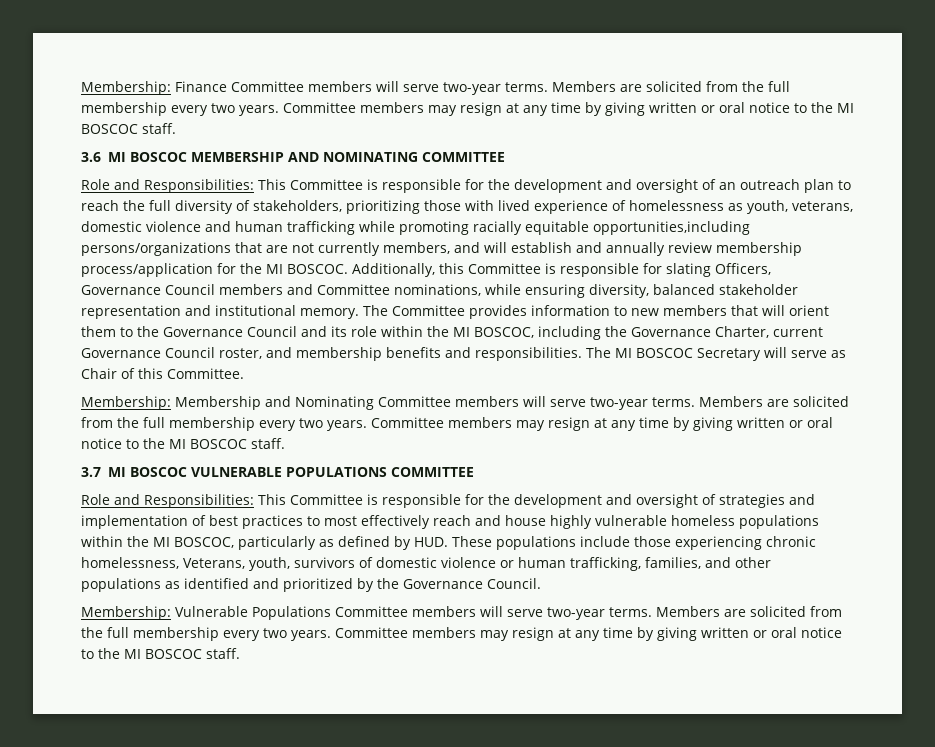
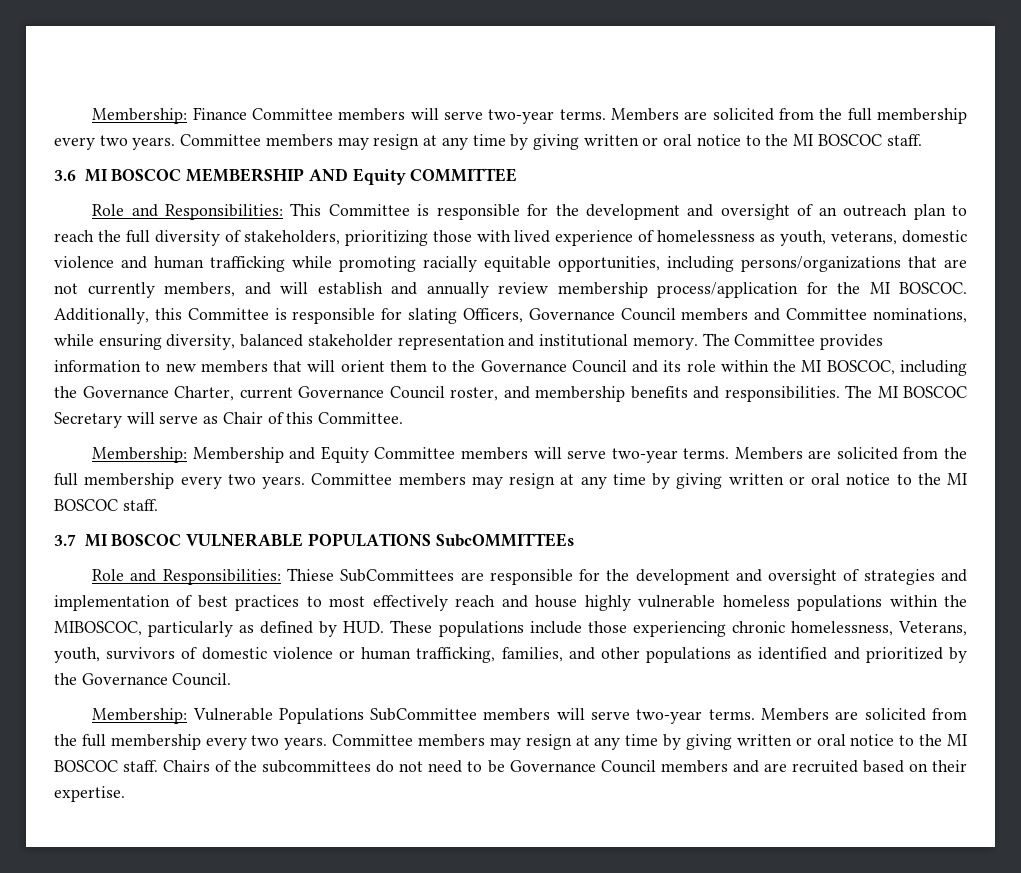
[322,152,418,162] NOMINATING -> [352,168,406,185] Equity
[593,221,750,235] opportunities,including -> [558,256,734,272] opportunities, including
[295,396,374,410] Nominating -> [320,446,369,463] Equity
[390,467,474,477] [81,494,378,508] COMMITTEE // Role and Responsibilities: This Committee is -> [435,533,574,547] [92,568,484,585] SubcOMMITTEEs // Role and Responsibilities: Thiese SubCommittees are
[153,537,234,548] MI BOSCOC, -> [54,621,142,636] MIBOSCOC,
[335,606,408,617] Committee -> [370,708,478,721] SubCommittee
(240, 653) none -> [163,760,968,773] [54,786,125,802] Chairs of the subcommittees do not need to be Governance Council members and are recruited based on their expertise.

